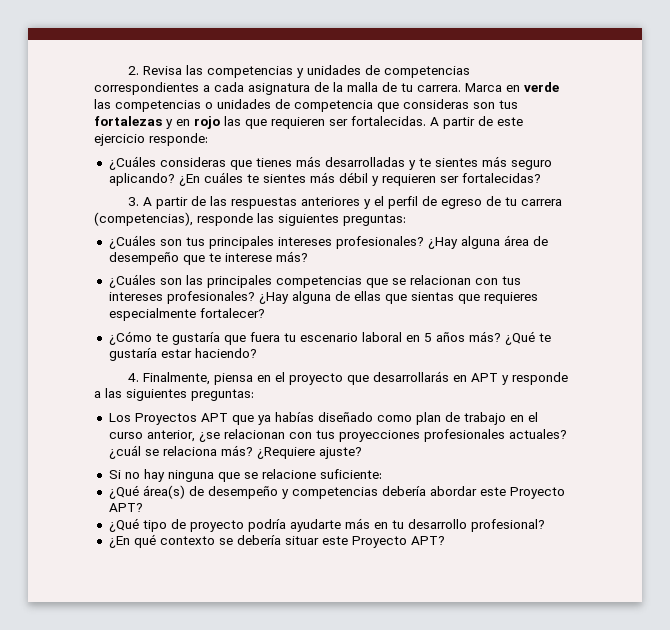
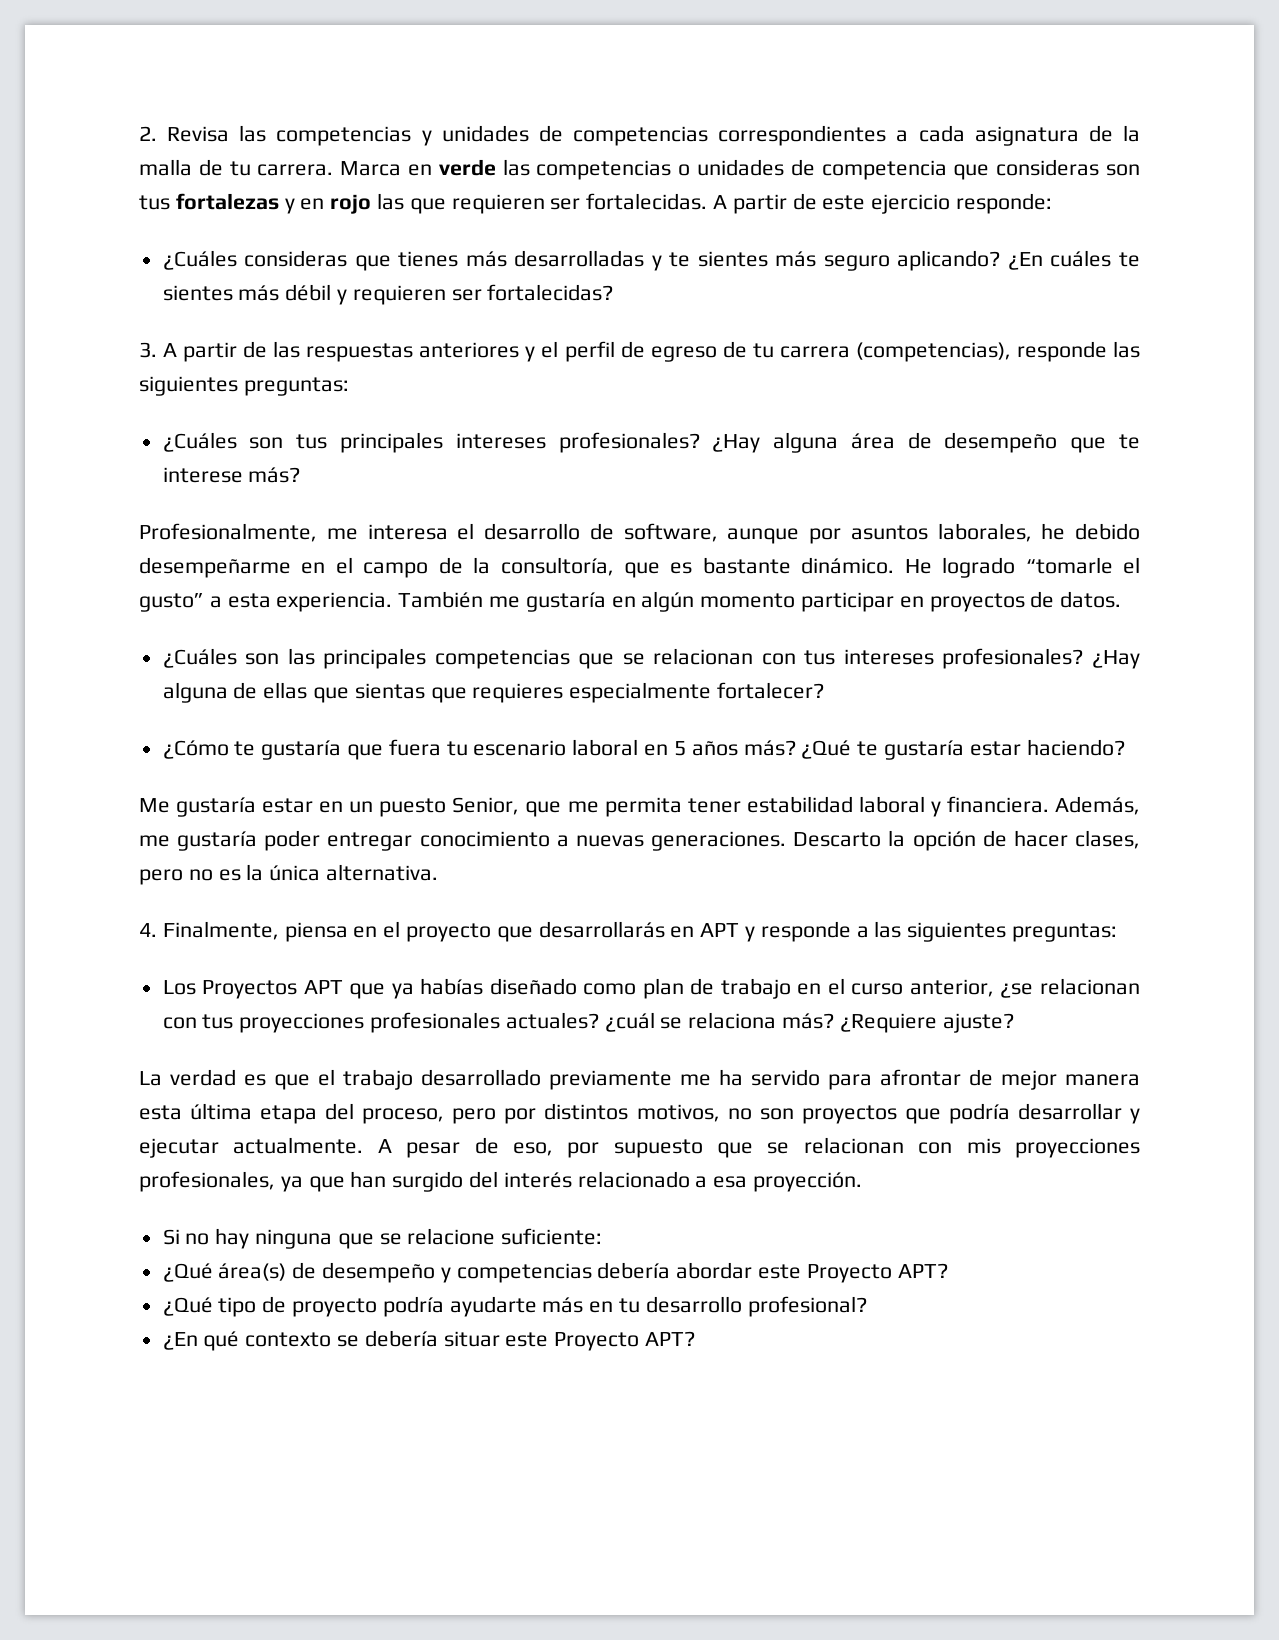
(308, 256) none -> [139,523,1140,544] [139,557,1141,578] [139,591,1122,612] // Profesionalmente, me interesa el desarrollo de software, aunque por asuntos laborales, he debido desempeñarme en el campo de la consultoría, que es bastante dinámico. He logrado “tomarle el gusto” a esta experiencia. También me gustaría en algún momento participar en proyectos de datos.
(257, 353) none -> [139,796,1141,817] [139,830,1140,851] [139,864,439,885] // Me gustaría estar en un puesto Senior, que me permita tener estabilidad laboral y financiera. Además, me gustaría poder entregar conocimiento a nuevas generaciones. Descarto la opción de hacer clases, pero no es la única alternativa.
(362, 453) none -> [139,1069,1140,1090] [139,1103,1141,1124] [139,1137,1140,1158] [139,1171,863,1192] // La verdad es que el trabajo desarrollado previamente me ha servido para afrontar de mejor manera esta última etapa del proceso, pero por distintos motivos, no son proyectos que podría desarrollar y ejecutar actualmente. A pesar de eso, por supuesto que se relacionan con mis proyecciones profesionales, ya que han surgido del interés relacionado a esa proyección.

